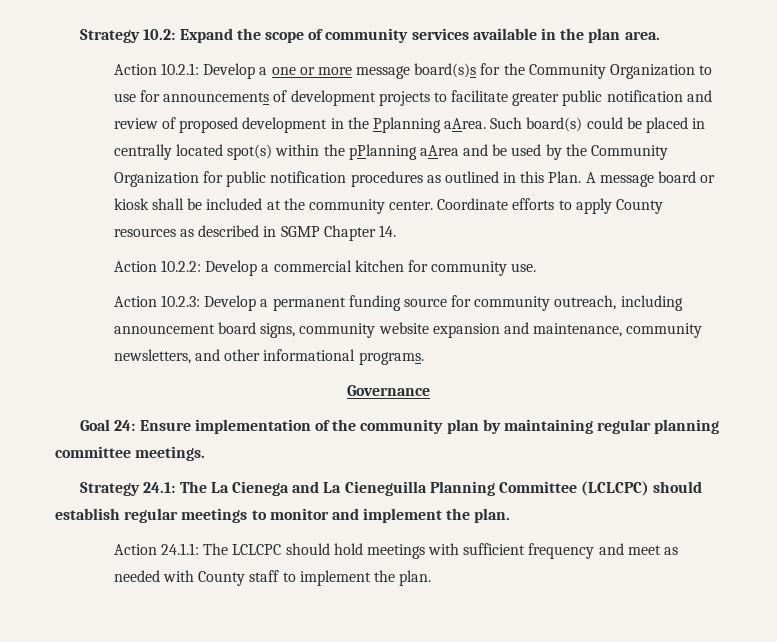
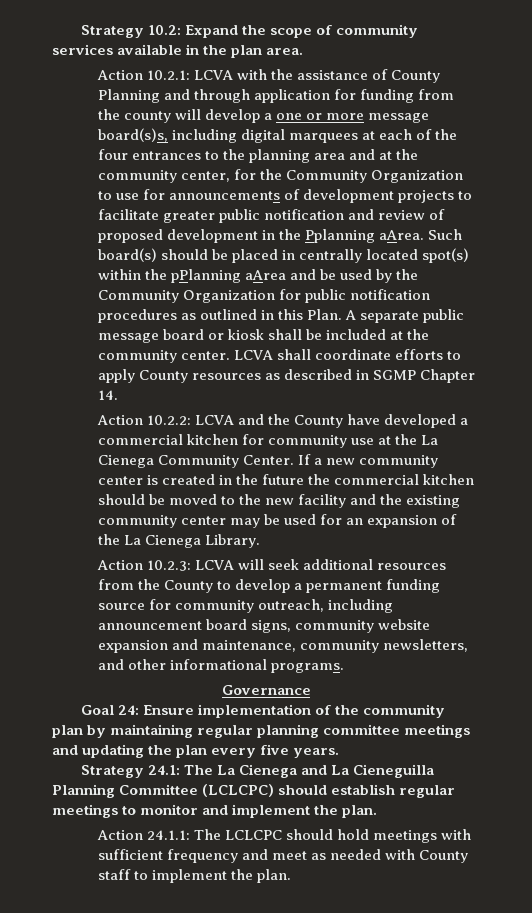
[203,63,256,79] Develop -> [194,69,441,83] [97,89,455,103] [97,109,261,123] LCVA with the assistance of County Planning and through application for funding from the county will develop
[414,63,477,78] board(s)s -> [97,128,458,143] [97,149,419,163] [97,170,231,183] board(s)s, including digital marquees at each of the four entrances to the planning area and at the community center,
[586,117,623,129] could -> [161,249,209,260] should
(596, 177) none -> [360,309,465,323] separate public
[437,198,509,210] Coordinate -> [234,349,392,360] LCVA shall coordinate
[205,260,258,276] Develop -> [195,414,457,428] LCVA and the County have developed
[511,263,537,272] [113,295,257,311] use. // Action 10.2.3: Develop -> [351,434,439,445] [97,454,439,468] [97,474,475,485] [97,494,461,508] [97,514,458,528] [97,534,261,548] [96,559,447,571] [97,579,291,593] use at the La Cienega Community Center. If a new community center is created in the future the commercial kitchen should be moved to the new facility and the existing community center may be used for an expansion of the La Cienega Library. // Action 10.2.3: LCVA will seek additional resources from the County to develop
[135,446,206,461] meetings. -> [404,724,471,738] [52,744,340,758] meetings and updating the plan every five years.

